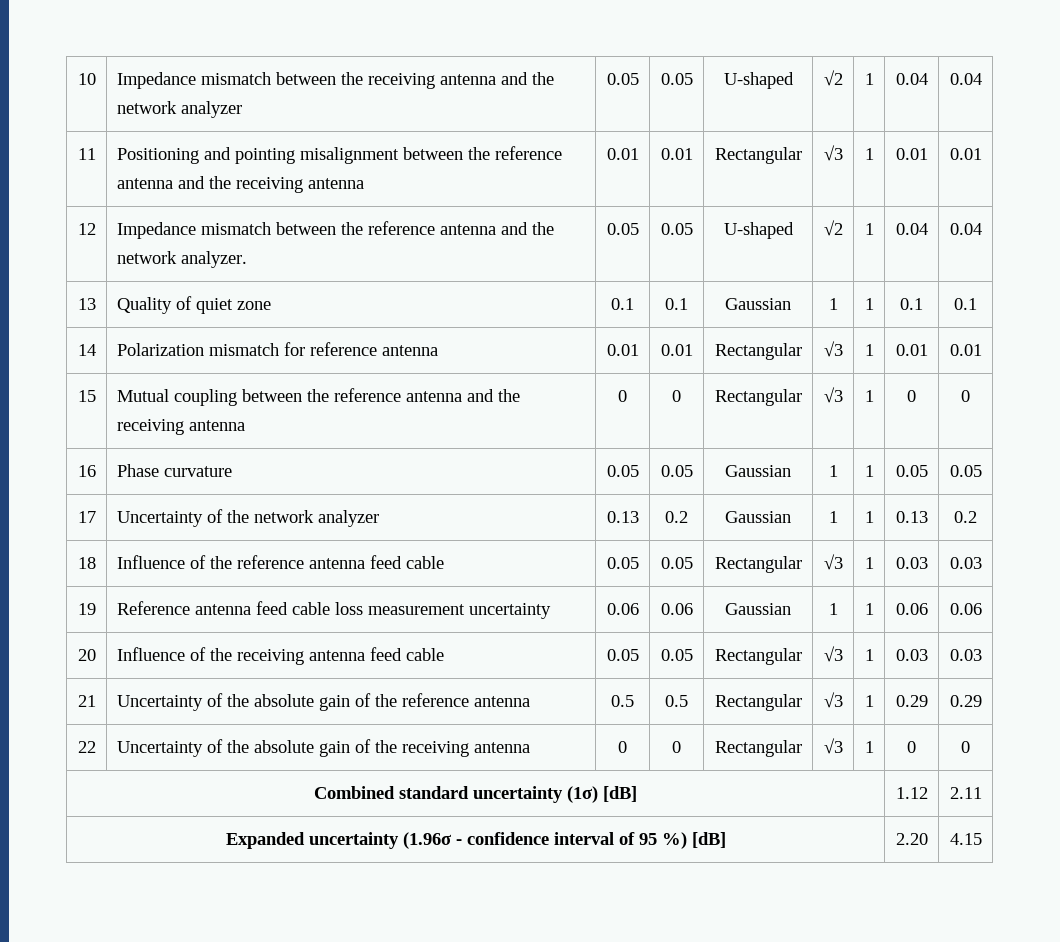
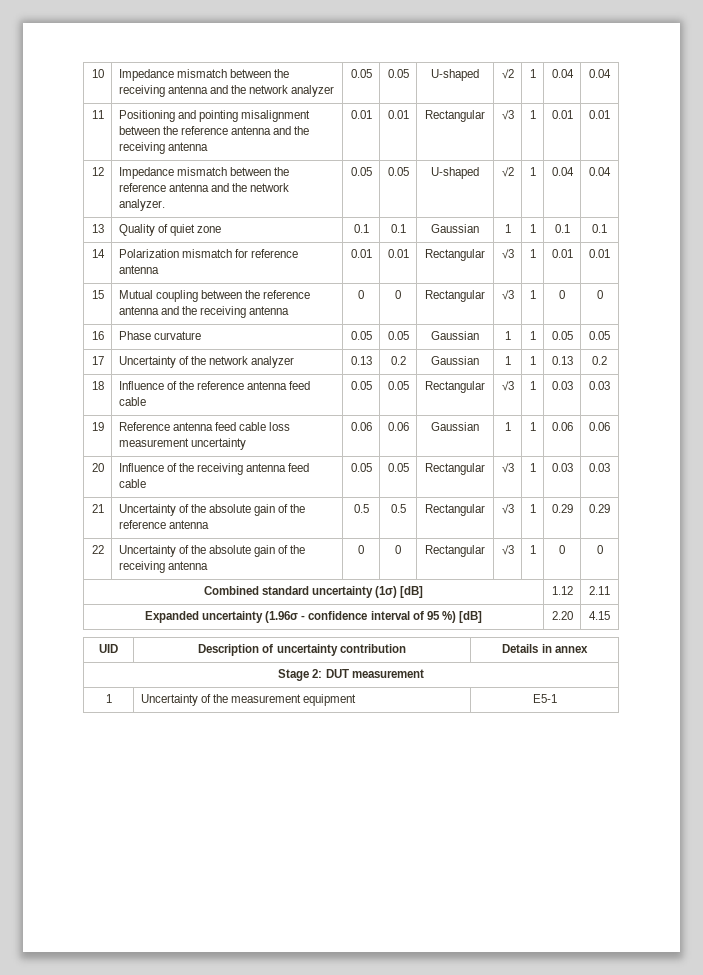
(982, 839) none -> [99,644,118,653] [198,644,406,656] [502,644,588,653] [278,669,424,681] [105,694,112,703] [140,694,357,706] [532,694,557,703] // UID | Description of uncertainty contribution | Details in annex // Stage 2: DUT measurement // 1 | Uncertainty of the measurement equipment | E5-1

